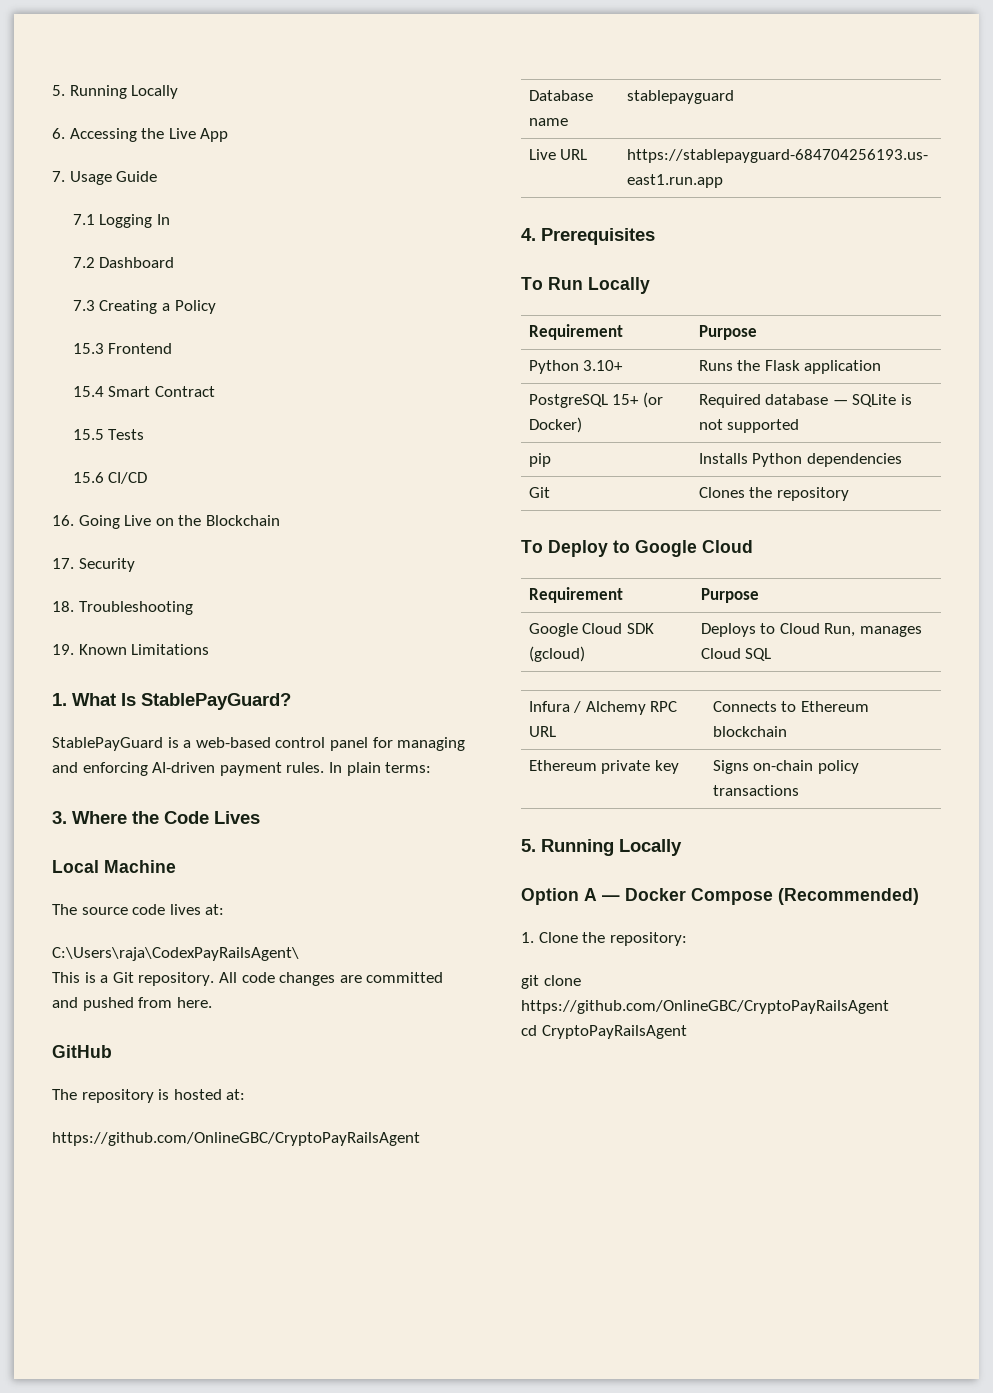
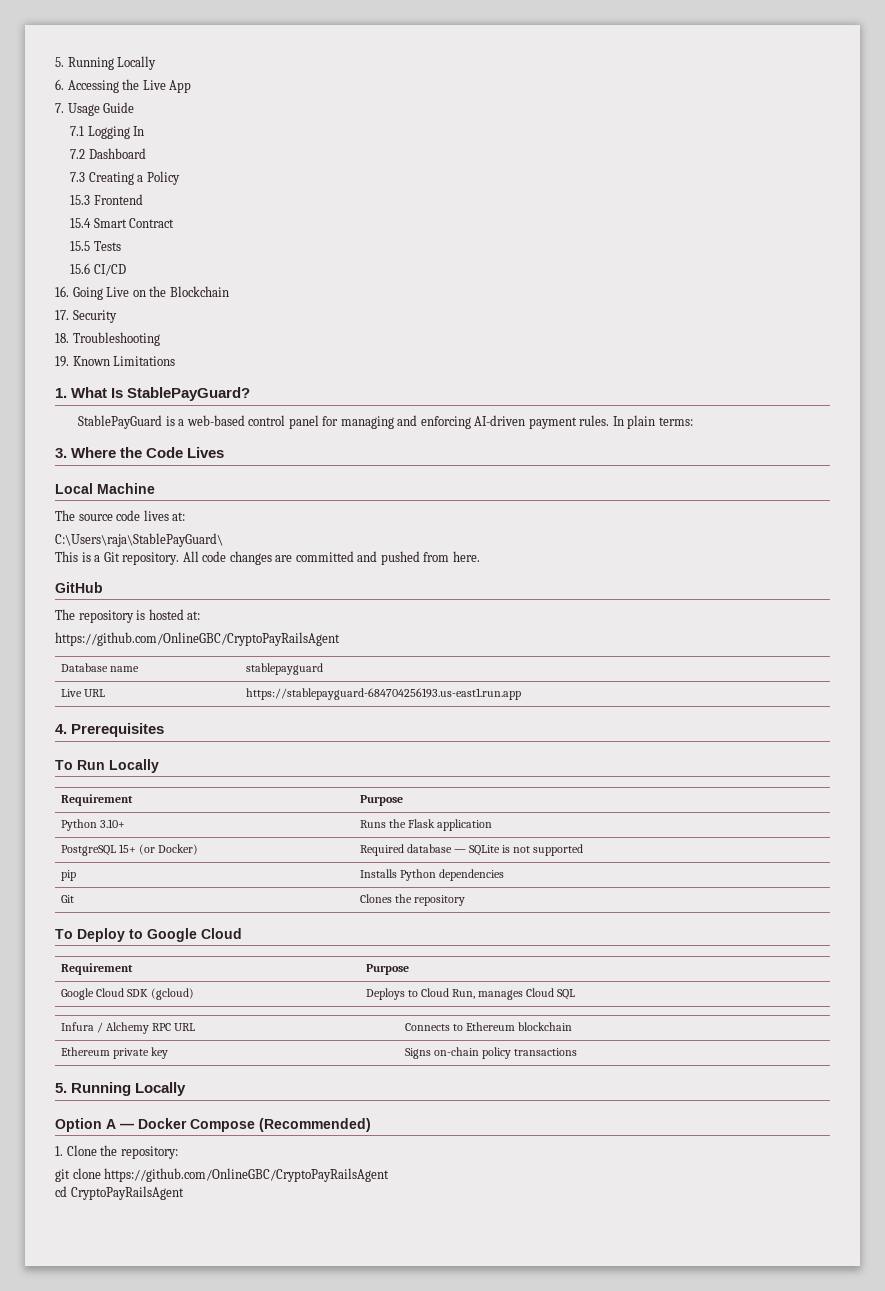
[52,947,299,961] C:\Users\raja\CodexPayRailsAgent\ -> [55,533,223,547] C:\Users\raja\StablePayGuard\

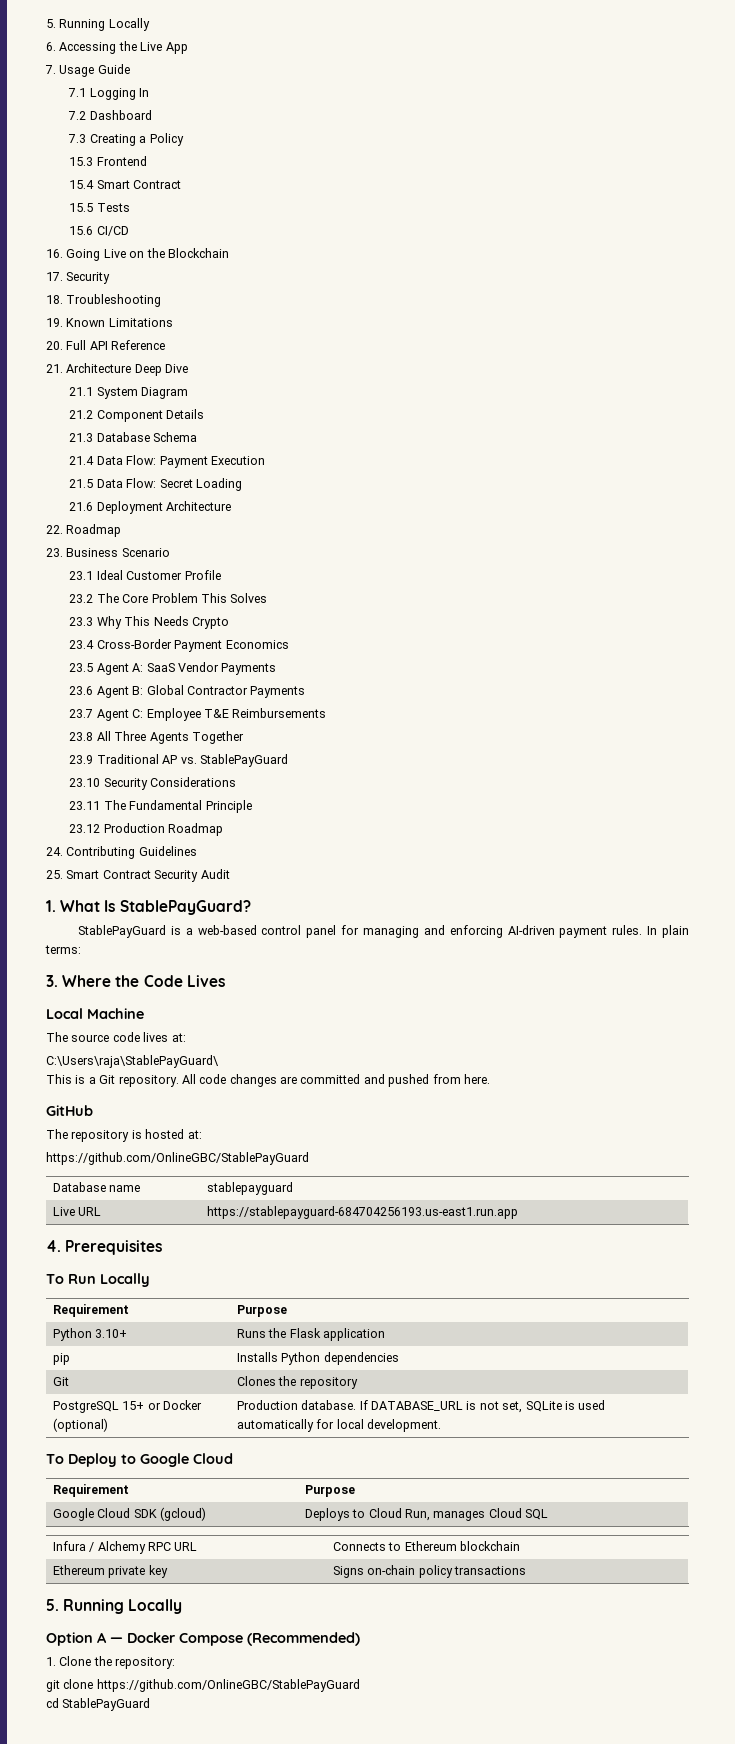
(176, 361) none -> [46,340,166,350] [46,363,189,376] [69,387,189,399] [69,409,205,422] [69,432,198,442] [69,455,265,468] [69,478,242,491] [69,501,232,514] [46,524,122,537] [46,548,170,557] [69,570,221,580] [69,593,268,603] [69,616,229,629] [69,639,289,652] [69,662,277,675] [69,685,306,698] [69,708,327,721] [69,731,244,744] [69,754,288,767] [69,777,237,790] [69,800,252,813] [69,823,224,836] [46,846,197,859] [46,869,230,882] // 20. Full API Reference // 21. Architecture Deep Dive // 21.1 System Diagram // 21.2 Component Details // 21.3 Database Schema // 21.4 Data Flow: Payment Execution // 21.5 Data Flow: Secret Loading // 21.6 Deployment Architecture // 22. Roadmap // 23. Business Scenario // 23.1 Ideal Customer Profile // 23.2 The Core Problem This Solves // 23.3 Why This Needs Crypto // 23.4 Cross-Border Payment Economics // 23.5 Agent A: SaaS Vendor Payments // 23.6 Agent B: Global Contractor Payments // 23.7 Agent C: Employee T&E Reimbursements // 23.8 All Three Agents Together // 23.9 Traditional AP vs. StablePayGuard // 23.10 Security Considerations // 23.11 The Fundamental Principle // 23.12 Production Roadmap // 24. Contributing Guidelines // 25. Smart Contract Security Audit
[55,632,340,646] https://github.com/OnlineGBC/CryptoPayRailsAgent -> [46,1152,309,1165] https://github.com/OnlineGBC/StablePayGuard
[60,844,198,856] [359,844,584,856] // PostgreSQL 15+ (or Docker) | Required database — SQLite is not supported -> (386, 1334) none
(465, 900) none -> [52,1400,203,1413] [52,1418,108,1432] [236,1400,606,1413] [236,1419,442,1432] // PostgreSQL 15+ or Docker (optional) | Production database. If DATABASE_URL is not set, SQLite is used automatically for local development.
[104,1168,390,1182] https://github.com/OnlineGBC/CryptoPayRailsAgent -> [96,1679,360,1692] https://github.com/OnlineGBC/StablePayGuard
[70,1186,184,1200] CryptoPayRailsAgent -> [62,1698,151,1711] StablePayGuard

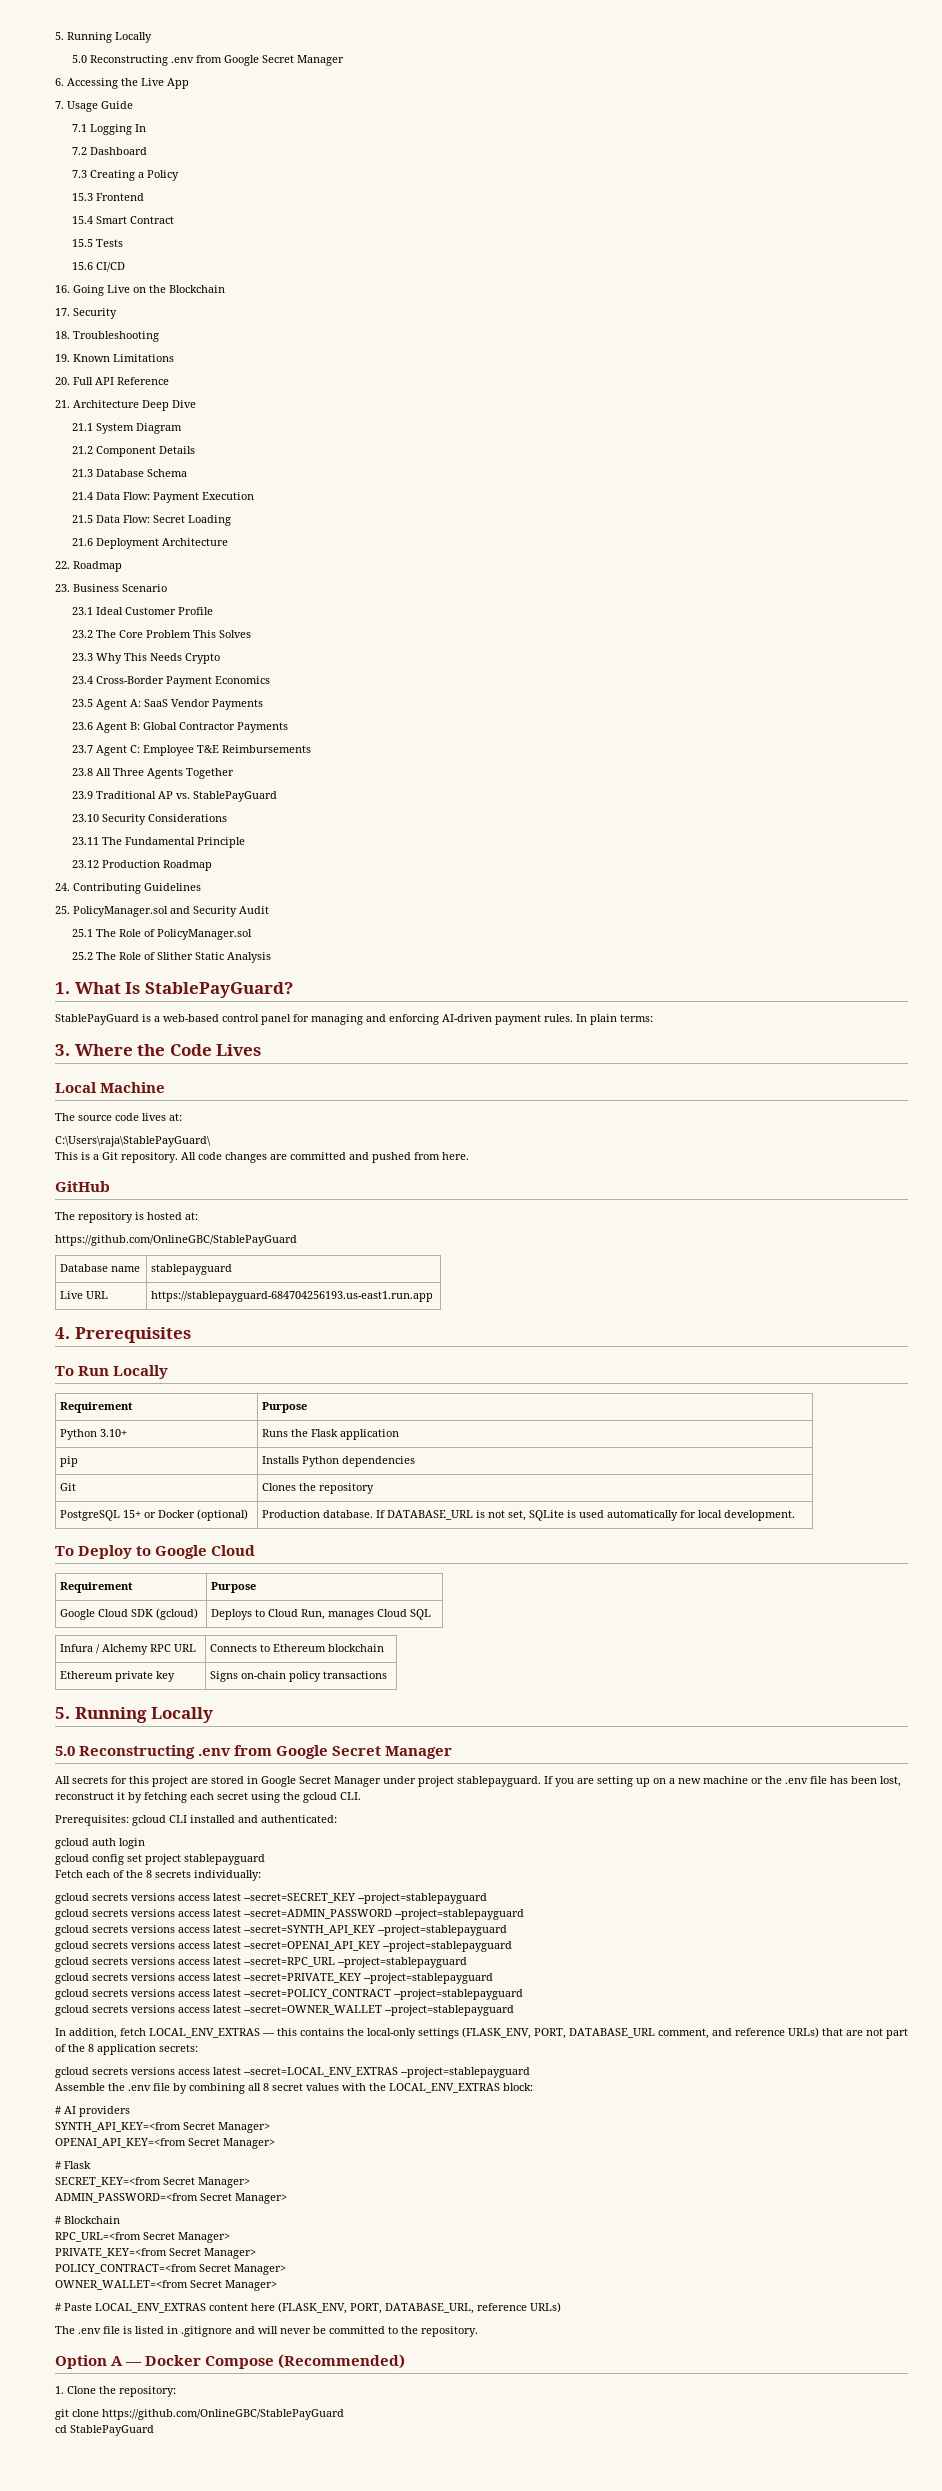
[46,18,150,31] 5. Running Locally -> [55,32,152,43] [72,55,345,66] 5. Running Locally // 5.0 Reconstructing .env from Google Secret Manager
[66,870,151,879] Smart Contract -> [73,906,190,917] PolicyManager.sol and
(230, 874) none -> [72,929,253,940] [72,952,272,963] // 25.1 The Role of PolicyManager.sol // 25.2 The Role of Slither Static Analysis
(183, 1606) none -> [55,1745,453,1759] [55,1776,901,1787] [55,1792,361,1803] [55,1815,337,1826] [55,1838,145,1849] [55,1854,265,1865] [55,1870,261,1881] [55,1893,487,1904] [55,1909,524,1920] [55,1925,507,1936] [55,1941,512,1952] [55,1957,467,1968] [55,1973,493,1984] [55,1989,523,2000] [55,2005,514,2016] [55,2027,908,2039] [55,2044,198,2055] [55,2067,530,2078] [55,2083,533,2094] [55,2106,130,2117] [55,2122,270,2133] [55,2138,275,2149] [55,2161,91,2169] [55,2177,250,2188] [55,2193,287,2204] [55,2216,120,2224] [55,2232,230,2243] [55,2248,256,2259] [55,2264,286,2275] [55,2280,277,2291] [55,2302,561,2314] [55,2326,478,2337] // 5.0 Reconstructing .env from Google Secret Manager // All secrets for this project are stored in Google Secret Manager under project stablepayguard. If you are setting up on a new machine or the .env file has been lost, reconstruct it by fetching each secret using the gcloud CLI. // Prerequisites: gcloud CLI installed and authenticated: // gcloud auth login // gcloud config set project stablepayguard // Fetch each of the 8 secrets individually: // gcloud secrets versions access latest --secret=SECRET_KEY --project=stablepayguard // gcloud secrets versions access latest --secret=ADMIN_PASSWORD --project=stablepayguard // gcloud secrets versions access latest --secret=SYNTH_API_KEY --project=stablepayguard // gcloud secrets versions access latest --secret=OPENAI_API_KEY --project=stablepayguard // gcloud secrets versions access latest --secret=RPC_URL --project=stablepayguard // gcloud secrets versions access latest --secret=PRIVATE_KEY --project=stablepayguard // gcloud secrets versions access latest --secret=POLICY_CONTRACT --project=stablepayguard // gcloud secrets versions access latest --secret=OWNER_WALLET --project=stablepayguard // In addition, fetch LOCAL_ENV_EXTRAS — this contains the local-only settings (FLASK_ENV, PORT, DATABASE_URL comment, and reference URLs) that are not part of the 8 application secrets: // gcloud secrets versions access latest --secret=LOCAL_ENV_EXTRAS --project=stablepayguard // Assemble the .env file by combining all 8 secret values with the LOCAL_ENV_EXTRAS block: // # AI providers // SYNTH_API_KEY=<from Secret Manager> // OPENAI_API_KEY=<from Secret Manager> // # Flask // SECRET_KEY=<from Secret Manager> // ADMIN_PASSWORD=<from Secret Manager> // # Blockchain // RPC_URL=<from Secret Manager> // PRIVATE_KEY=<from Secret Manager> // POLICY_CONTRACT=<from Secret Manager> // OWNER_WALLET=<from Secret Manager> // # Paste LOCAL_ENV_EXTRAS content here (FLASK_ENV, PORT, DATABASE_URL, reference URLs) // The .env file is listed in .gitignore and will never be committed to the repository.

